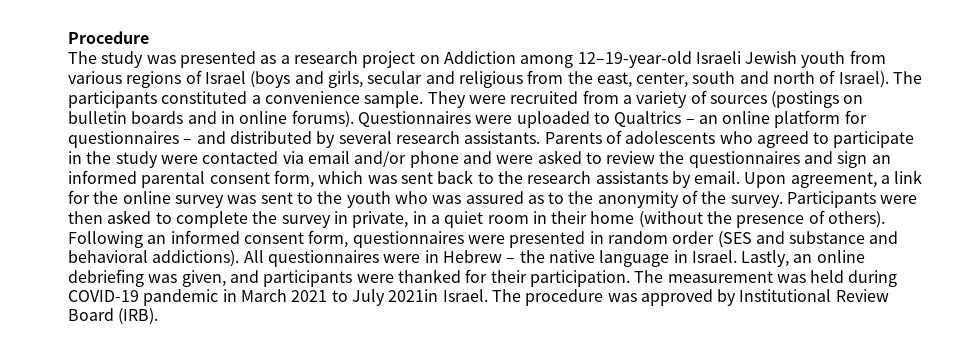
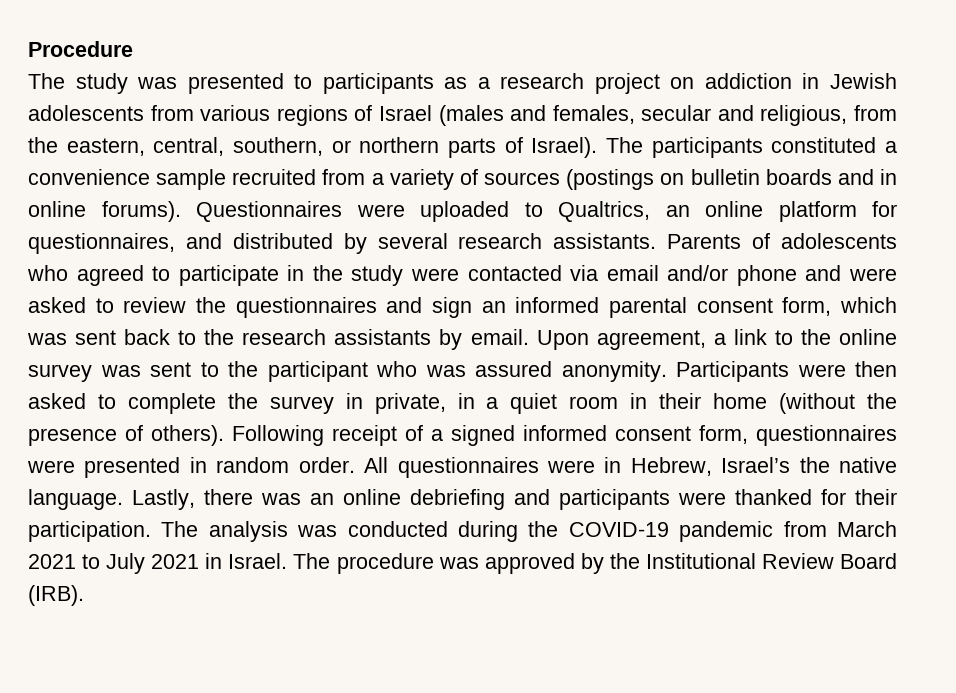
(256, 59) none -> [294,73,434,94] to participants
[443,51,846,68] Addiction among 12–19-year-old Israeli Jewish youth -> [704,73,898,89] [28,105,144,121] addiction in Jewish adolescents
[250,71,363,88] (boys and girls, -> [438,105,635,126] (males and females,
[458,71,523,88] religious -> [760,105,848,126] religious,
[596,71,816,88] east, center, south and north -> [66,137,497,158] eastern, central, southern, or northern parts
[364,91,506,108] sample. They were -> [156,169,227,190] sample
[614,111,695,127] Qualtrics – -> [558,201,650,222] Qualtrics,
[68,131,193,148] questionnaires – -> [28,233,175,254] questionnaires,
[68,190,90,204] for -> [774,330,793,345] to
[346,191,391,208] youth -> [267,361,368,382] participant
[527,190,783,208] as to the anonymity of the survey. -> [561,361,667,382] anonymity.
[147,235,167,244] an -> [332,425,515,446] receipt of a signed
[672,231,899,248] [68,250,790,267] order (SES and substance and behavioral addictions). All questionnaires were in Hebrew – the native language in Israel. Lastly, -> [298,457,897,478] [28,489,301,510] order. All questionnaires were in Hebrew, Israel’s the native language. Lastly, there was
[148,270,226,287] was given, -> (505, 499) none
[667,270,898,287] measurement was held during -> [208,521,559,542] analysis was conducted during the
[222,289,237,302] in -> [783,521,827,537] from
[388,289,439,302] 2021in -> [151,553,223,569] 2021 in
(737, 297) none -> [609,553,640,569] the

